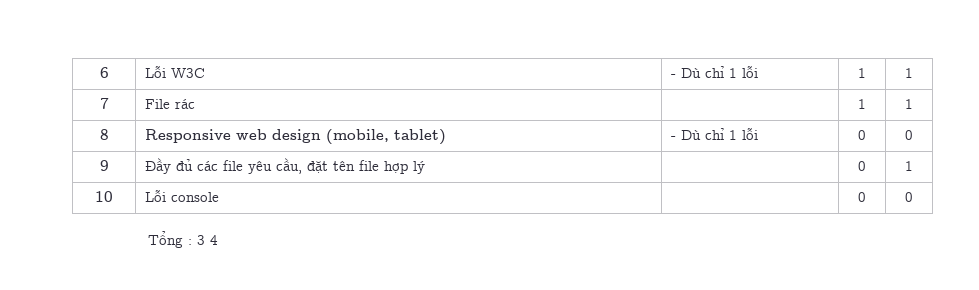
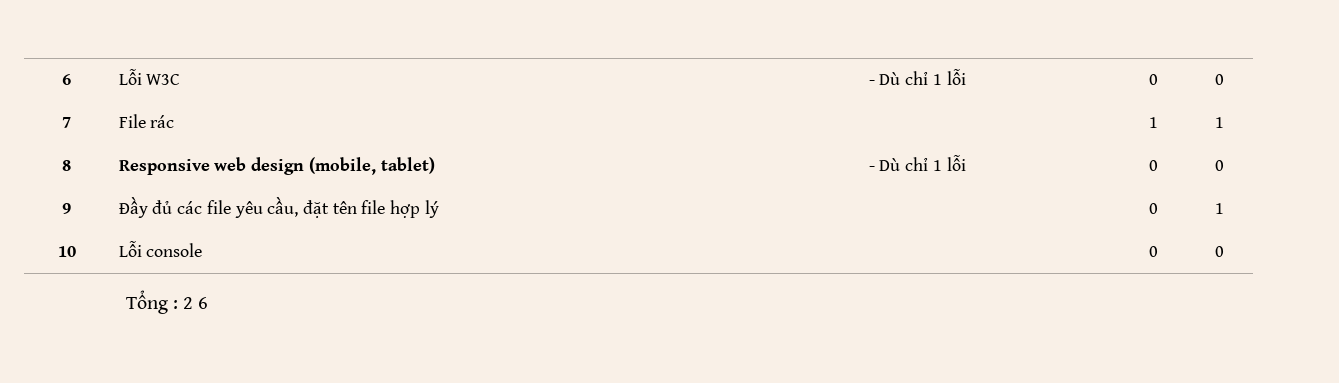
[858,68,866,78] [905,68,913,78] 1 | 1 -> [1149,74,1158,85] [1215,74,1224,85] 0 | 0
[196,235,218,245] 3 4 -> [183,297,209,309] 2 6

